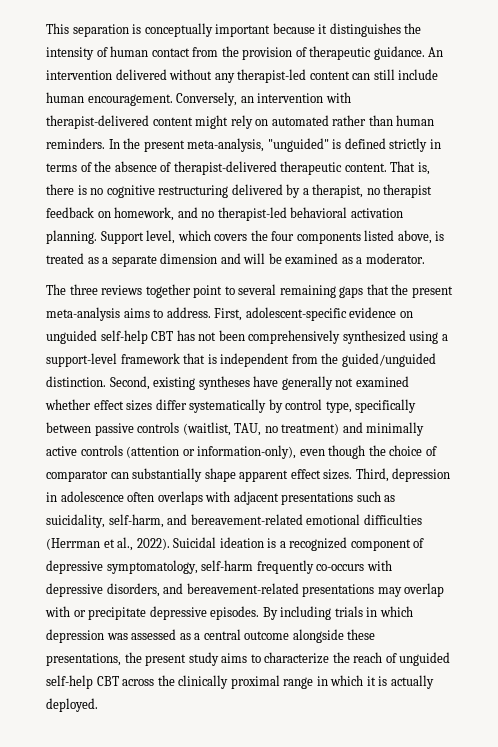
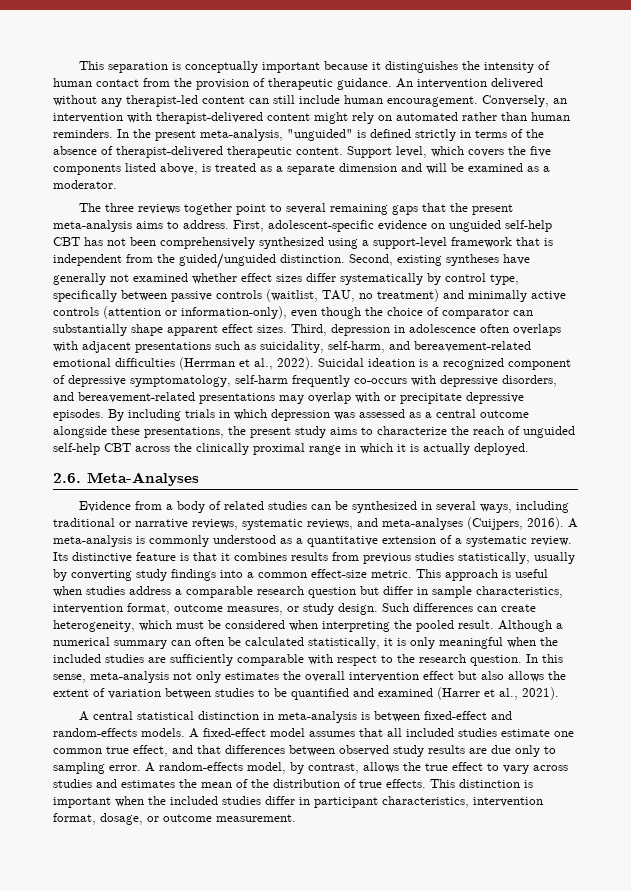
[390,161,430,175] [46,184,433,198] [46,207,403,221] [46,230,97,244] That is, there is no cognitive restructuring delivered by a therapist, no therapist feedback on homework, and no therapist-led behavioral activation planning. -> (343, 151) none
[271,231,295,241] four -> [530,146,551,157] five
(98, 705) none -> [53,472,199,486] [78,501,569,513] [53,517,578,530] [53,535,572,547] [53,552,575,564] [53,569,548,581] [53,586,563,598] [53,603,536,615] [53,620,563,632] [53,637,558,649] [53,654,563,666] [53,671,566,683] [53,687,559,700] [78,711,512,723] [53,728,574,738] [53,745,556,757] [53,762,568,774] [53,779,533,788] [53,796,543,808] [53,813,296,825] // 2.6. Meta-Analyses // Evidence from a body of related studies can be synthesized in several ways, including traditional or narrative reviews, systematic reviews, and meta-analyses (Cuijpers, 2016). A meta-analysis is commonly understood as a quantitative extension of a systematic review. Its distinctive feature is that it combines results from previous studies statistically, usually by converting study findings into a common effect-size metric. This approach is useful when studies address a comparable research question but differ in sample characteristics, intervention format, outcome measures, or study design. Such differences can create heterogeneity, which must be considered when interpreting the pooled result. Although a numerical summary can often be calculated statistically, it is only meaningful when the included studies are sufficiently comparable with respect to the research question. In this sense, meta-analysis not only estimates the overall intervention effect but also allows the extent of variation between studies to be quantified and examined (Harrer et al., 2021). // A central statistical distinction in meta-analysis is between fixed-effect and random-effects models. A fixed-effect model assumes that all included studies estimate one common true effect, and that differences between observed study results are due only to sampling error. A random-effects model, by contrast, allows the true effect to vary across studies and estimates the mean of the distribution of true effects. This distinction is important when the included studies differ in participant characteristics, intervention format, dosage, or outcome measurement.

